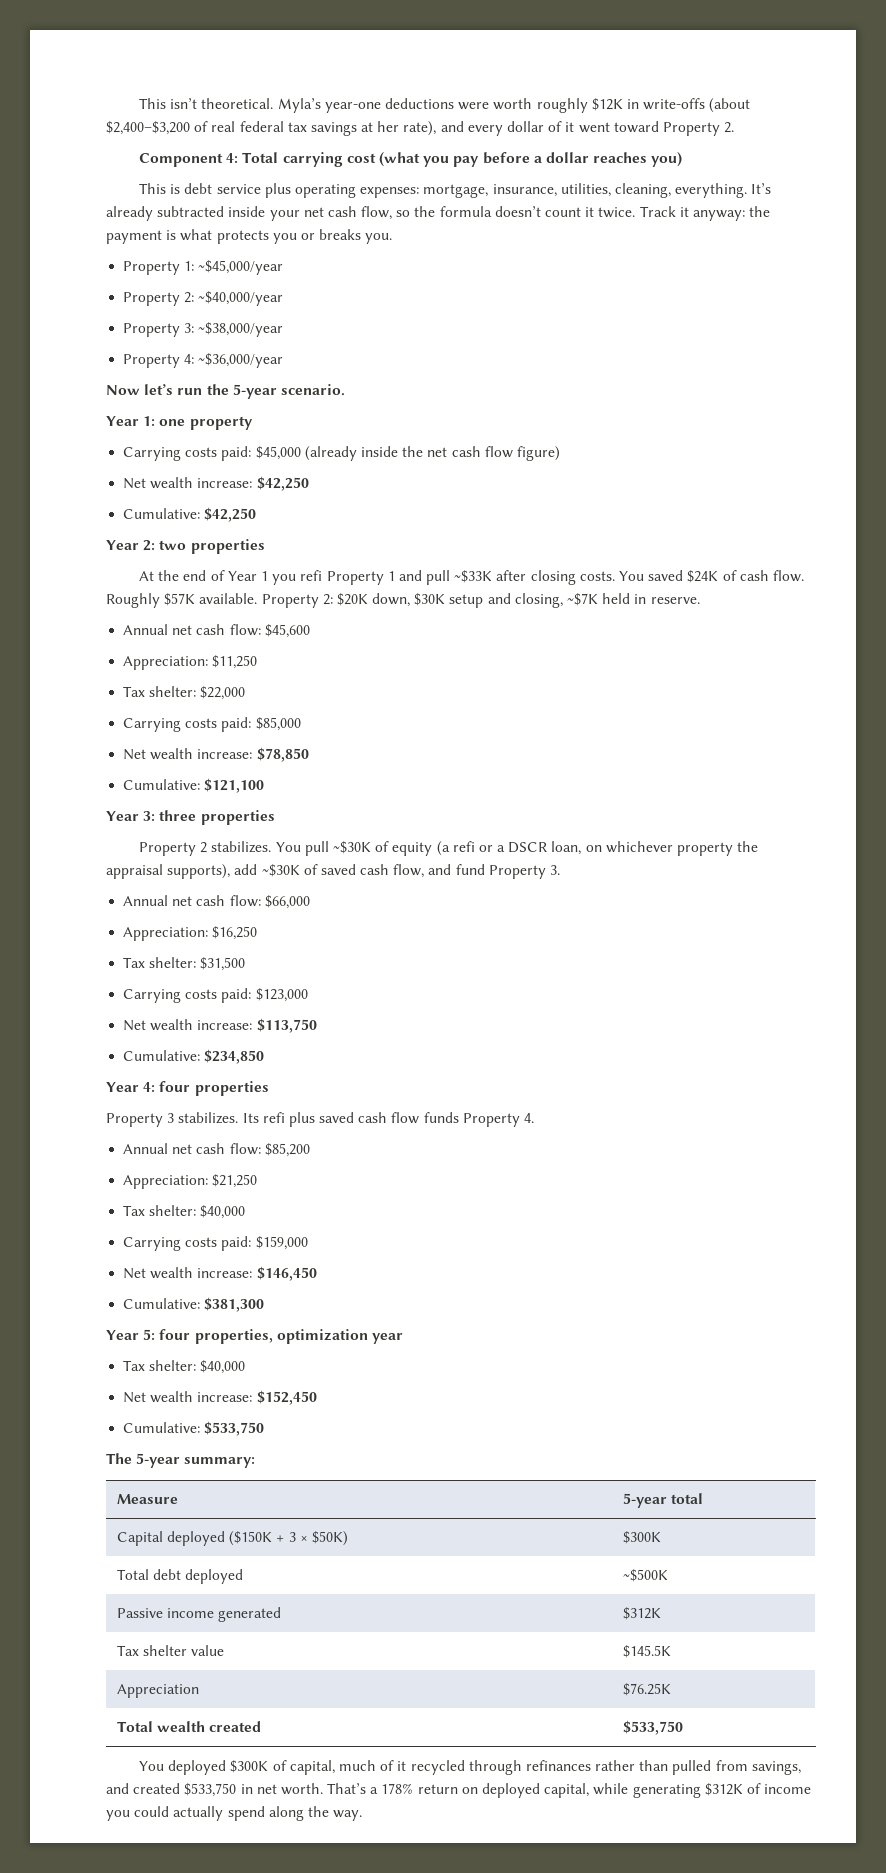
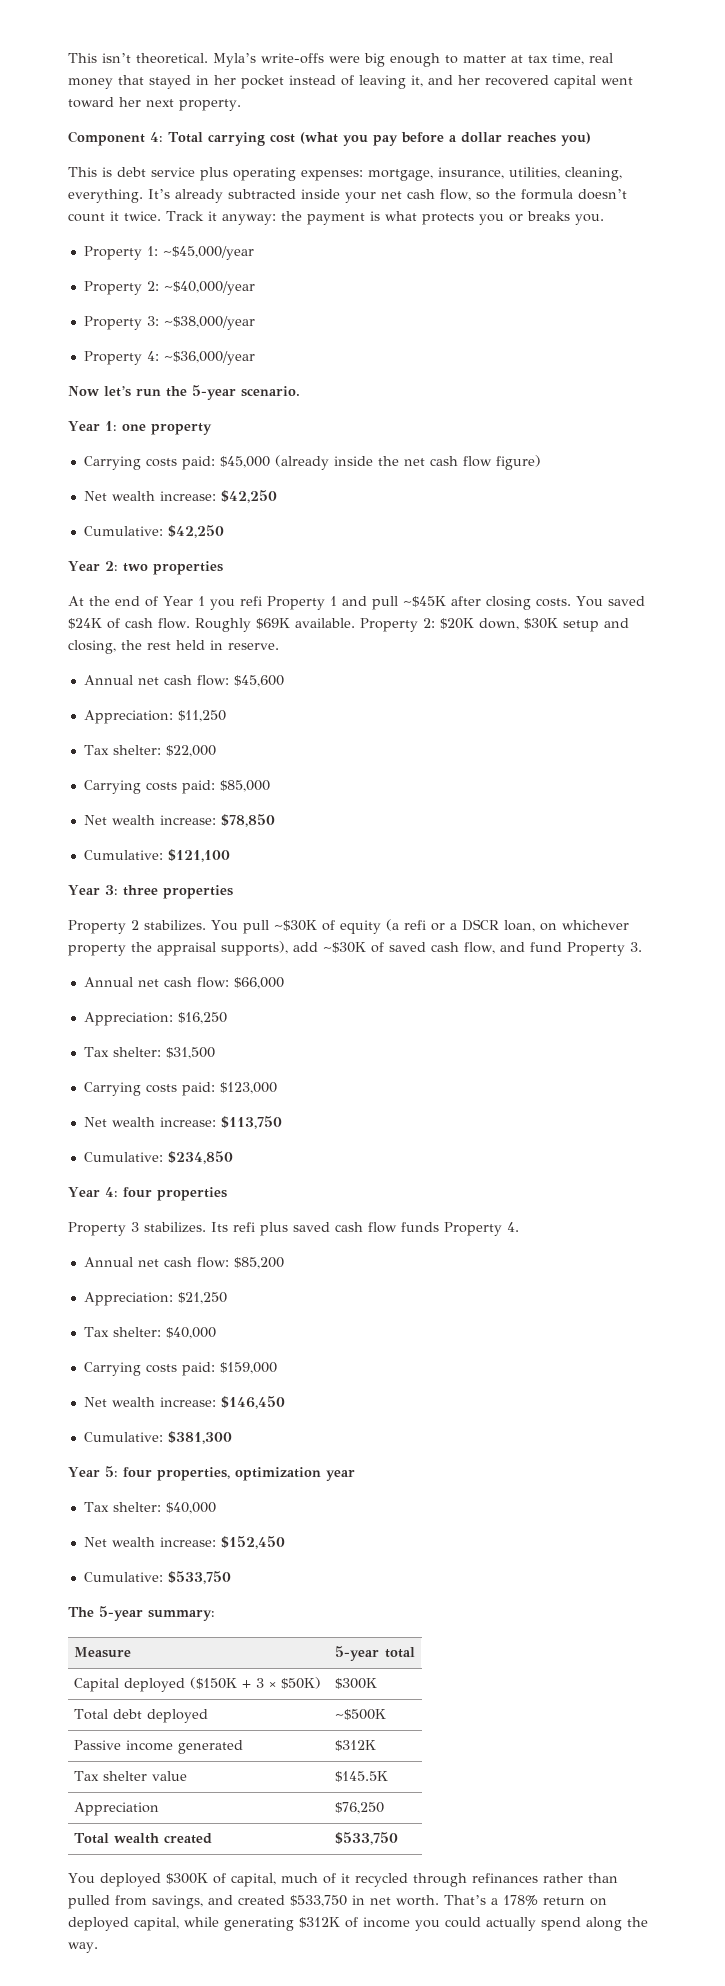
[324,98,751,113] [106,121,735,136] year-one deductions were worth roughly $12K in write-offs (about $2,400–$3,200 of real federal tax savings at her rate), and every dollar of it went toward Property 2. -> [261,53,613,67] [68,75,633,89] [68,97,241,111] write-offs were big enough to matter at tax time, real money that stayed in her pocket instead of leaving it, and her recovered capital went toward her next property.
[454,570,493,583] ~$33K -> [402,596,446,607] ~$45K
[164,593,196,606] $57K -> [255,618,290,629] $69K
[567,593,599,606] ~$7K -> [121,640,171,650] the rest
[622,1683,671,1696] $76.25K -> [335,1802,385,1814] $76,250

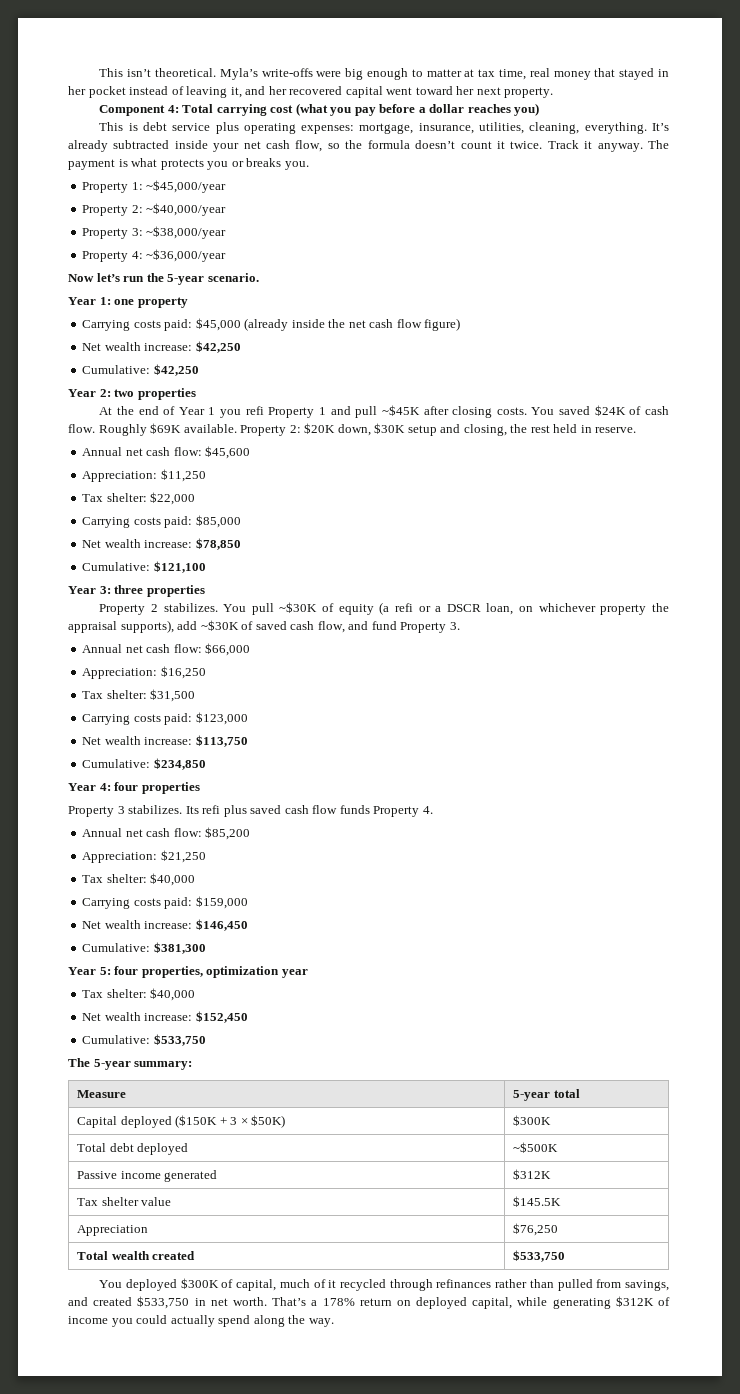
[221,211,302,225] anyway: the -> [597,140,670,152] anyway. The

